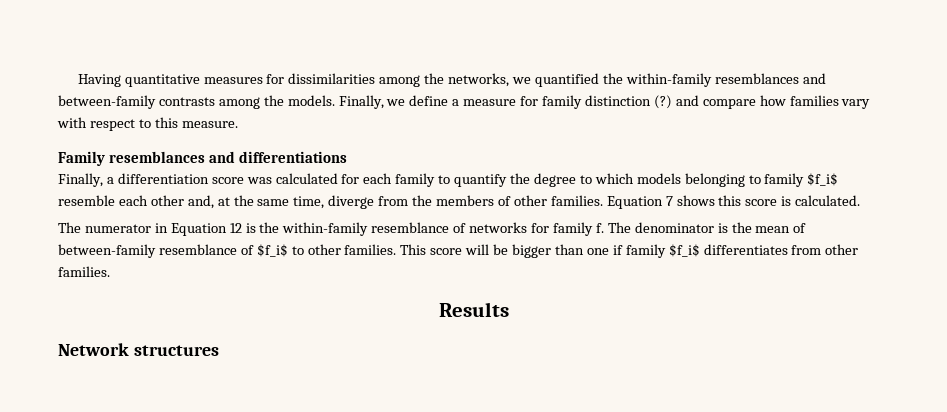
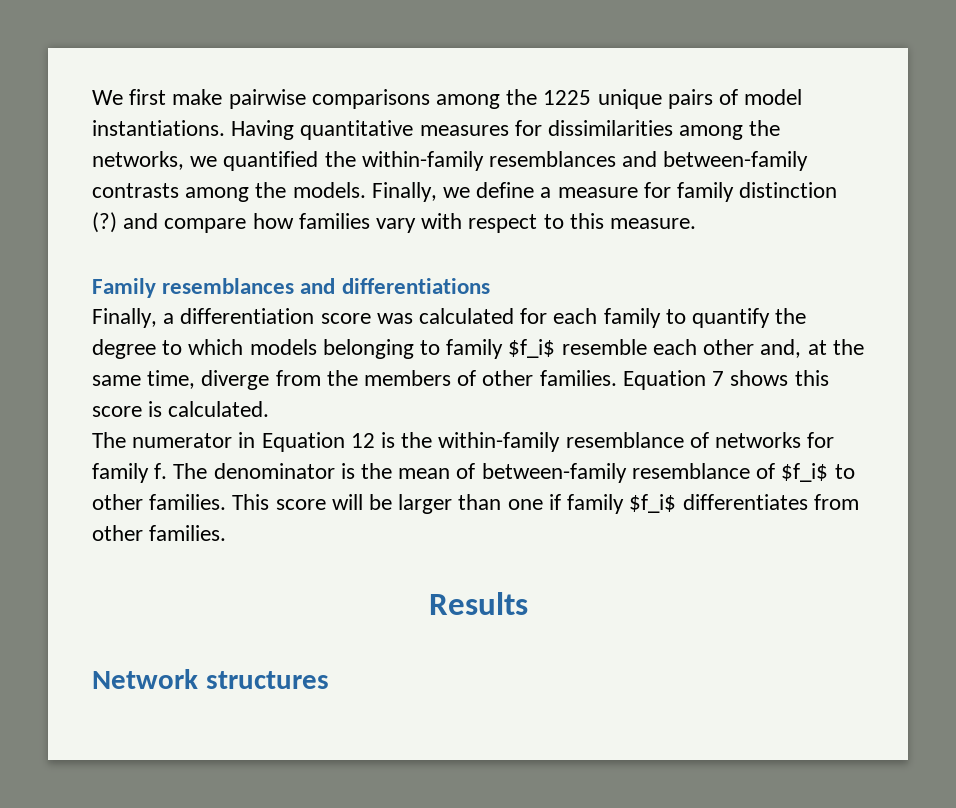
(77, 80) none -> [92,89,803,109] [92,120,225,136] We first make pairwise comparisons among the 1225 unique pairs of model instantiations.
[512,244,552,258] bigger -> [398,494,453,514] larger

